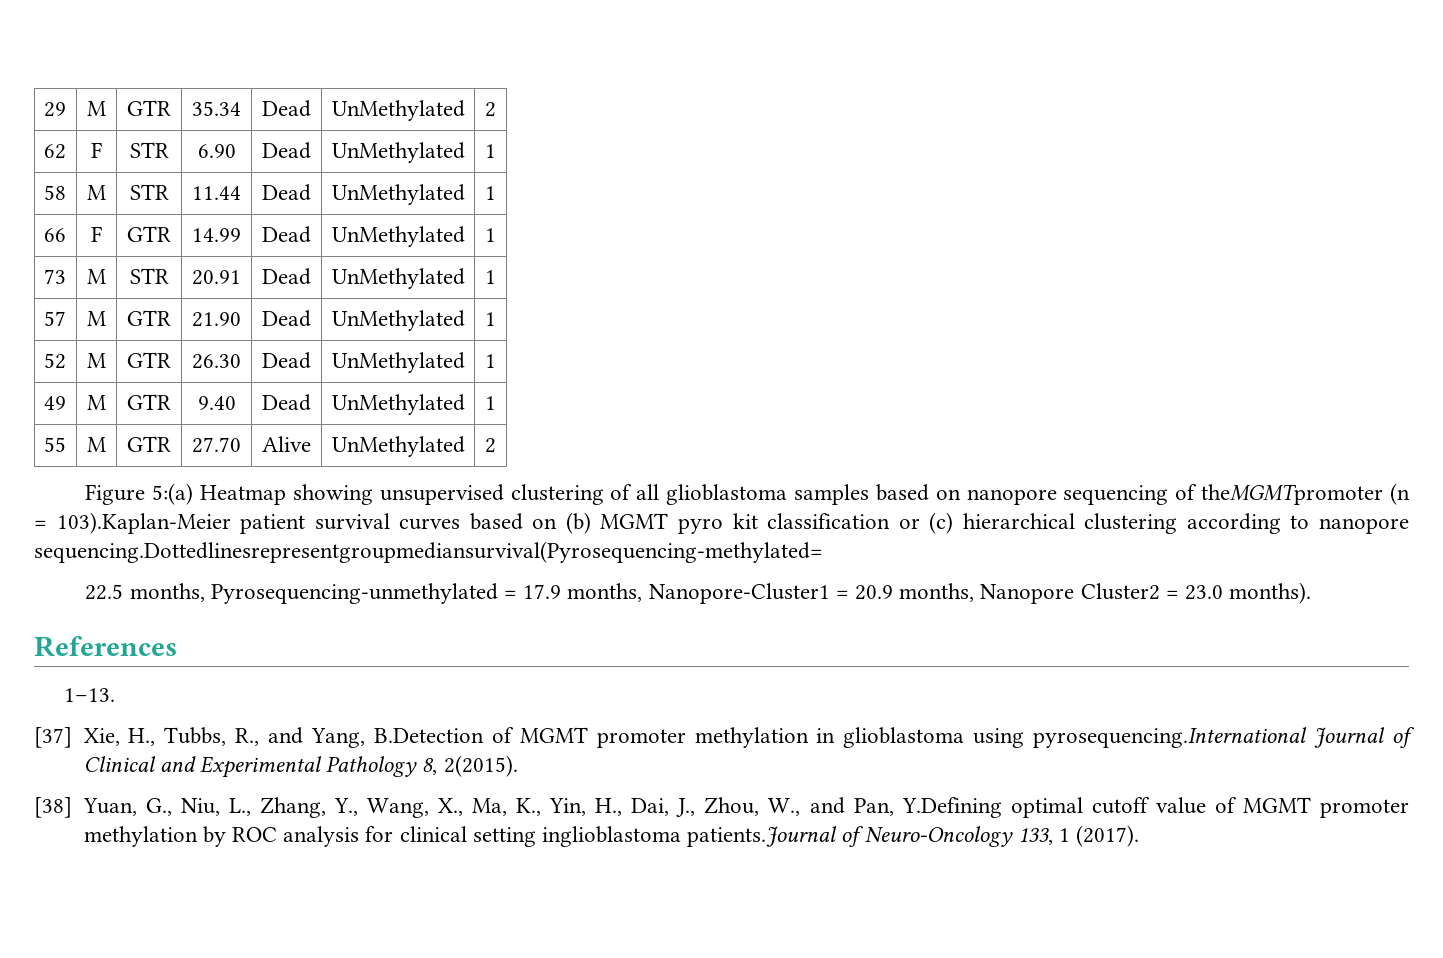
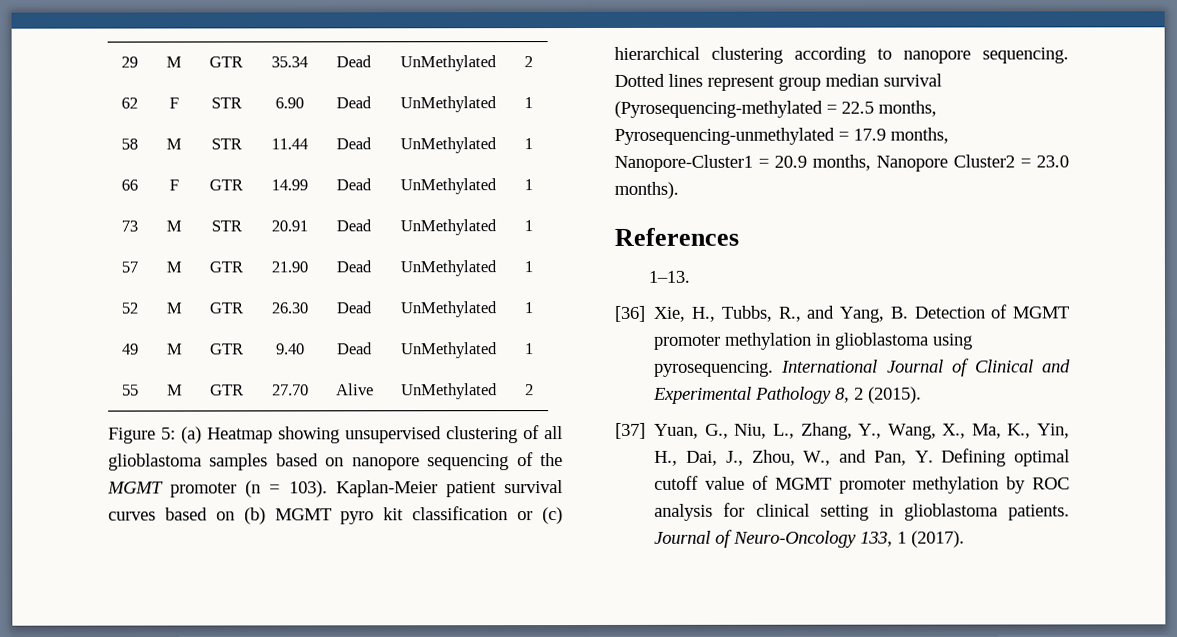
[152,483,194,505] 5:(a) -> [161,426,202,444] 5: (a)
[1201,483,1410,505] [34,512,231,534] theMGMTpromoter (n = 103).Kaplan-Meier -> [540,453,563,467] [107,480,438,498] the MGMT promoter (n = 103). Kaplan-Meier
[34,541,823,563] sequencing.Dottedlinesrepresentgroupmediansurvival(Pyrosequencing-methylated= // -> [982,47,1069,64] [614,73,942,91] [614,100,837,118] sequencing. Dotted lines represent group median survival (Pyrosequencing-methylated =
[34,727,72,748] [37] -> [614,305,646,322] [36]
[373,728,484,743] B.Detection -> [889,306,986,319] B. Detection
[1033,727,1308,748] pyrosequencing.International -> [654,359,879,377] pyrosequencing. International
[443,755,518,777] [34,797,72,818] 2(2015). // [38] -> [854,386,923,404] [615,422,646,439] 2 (2015). // [37]
[901,797,1002,818] Y.Defining -> [914,448,1007,467] Y. Defining
[541,826,838,847] inglioblastoma patients.Journal -> [878,503,1070,521] [654,530,712,544] in glioblastoma patients. Journal

